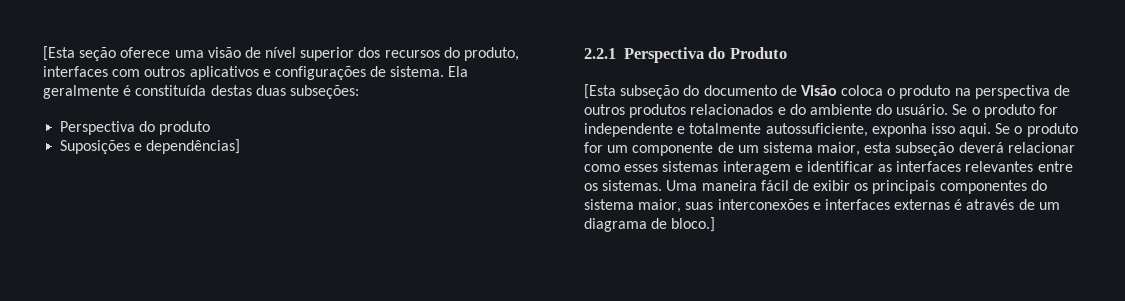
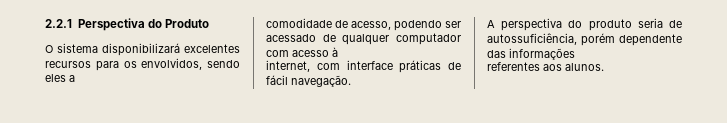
[43,46,520,61] [43,66,469,80] [43,85,359,99] [60,121,211,135] [60,139,241,154] [584,47,787,63] [584,84,1071,99] [584,104,1059,118] [584,123,1078,137] [584,142,1075,156] [584,161,1073,175] [584,180,1047,194] [584,199,1060,213] [584,217,716,232] [Esta seção oferece uma visão de nível superior dos recursos do produto, interfaces com outros aplicativos e configurações de sistema. Ela geralmente é constituída destas duas subseções: // Perspectiva do produto // Suposições e dependências] // 2.2.1 Perspectiva do Produto // [Esta subseção do documento de Visão coloca o produto na perspectiva de outros produtos relacionados e do ambiente do usuário. Se o produto for independente e totalmente autossuficiente, exponha isso aqui. Se o produto for um componente de um sistema maior, esta subseção deverá relacionar como esses sistemas interagem e identificar as interfaces relevantes entre os sistemas. Uma maneira fácil de exibir os principais componentes do sistema maior, suas interconexões e interfaces externas é através de um diagrama de bloco.] -> [45,18,209,31] [45,43,240,56] [45,58,240,71] [45,74,75,82] [266,18,461,31] [266,33,461,45] [266,47,338,57] [266,60,461,73] [266,75,351,87] [487,18,682,31] [487,33,682,46] [487,48,575,60] [487,62,604,71] 2.2.1 Perspectiva do Produto // O sistema disponibilizará excelentes recursos para os envolvidos, sendo eles a // comodidade de acesso, podendo ser acessado de qualquer computador com acesso à // internet, com interface práticas de fácil navegação. // A perspectiva do produto seria de autossuficiência, porém dependente das informações // referentes aos alunos.

